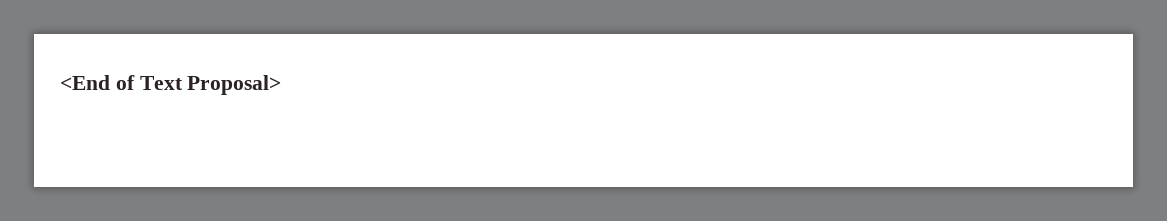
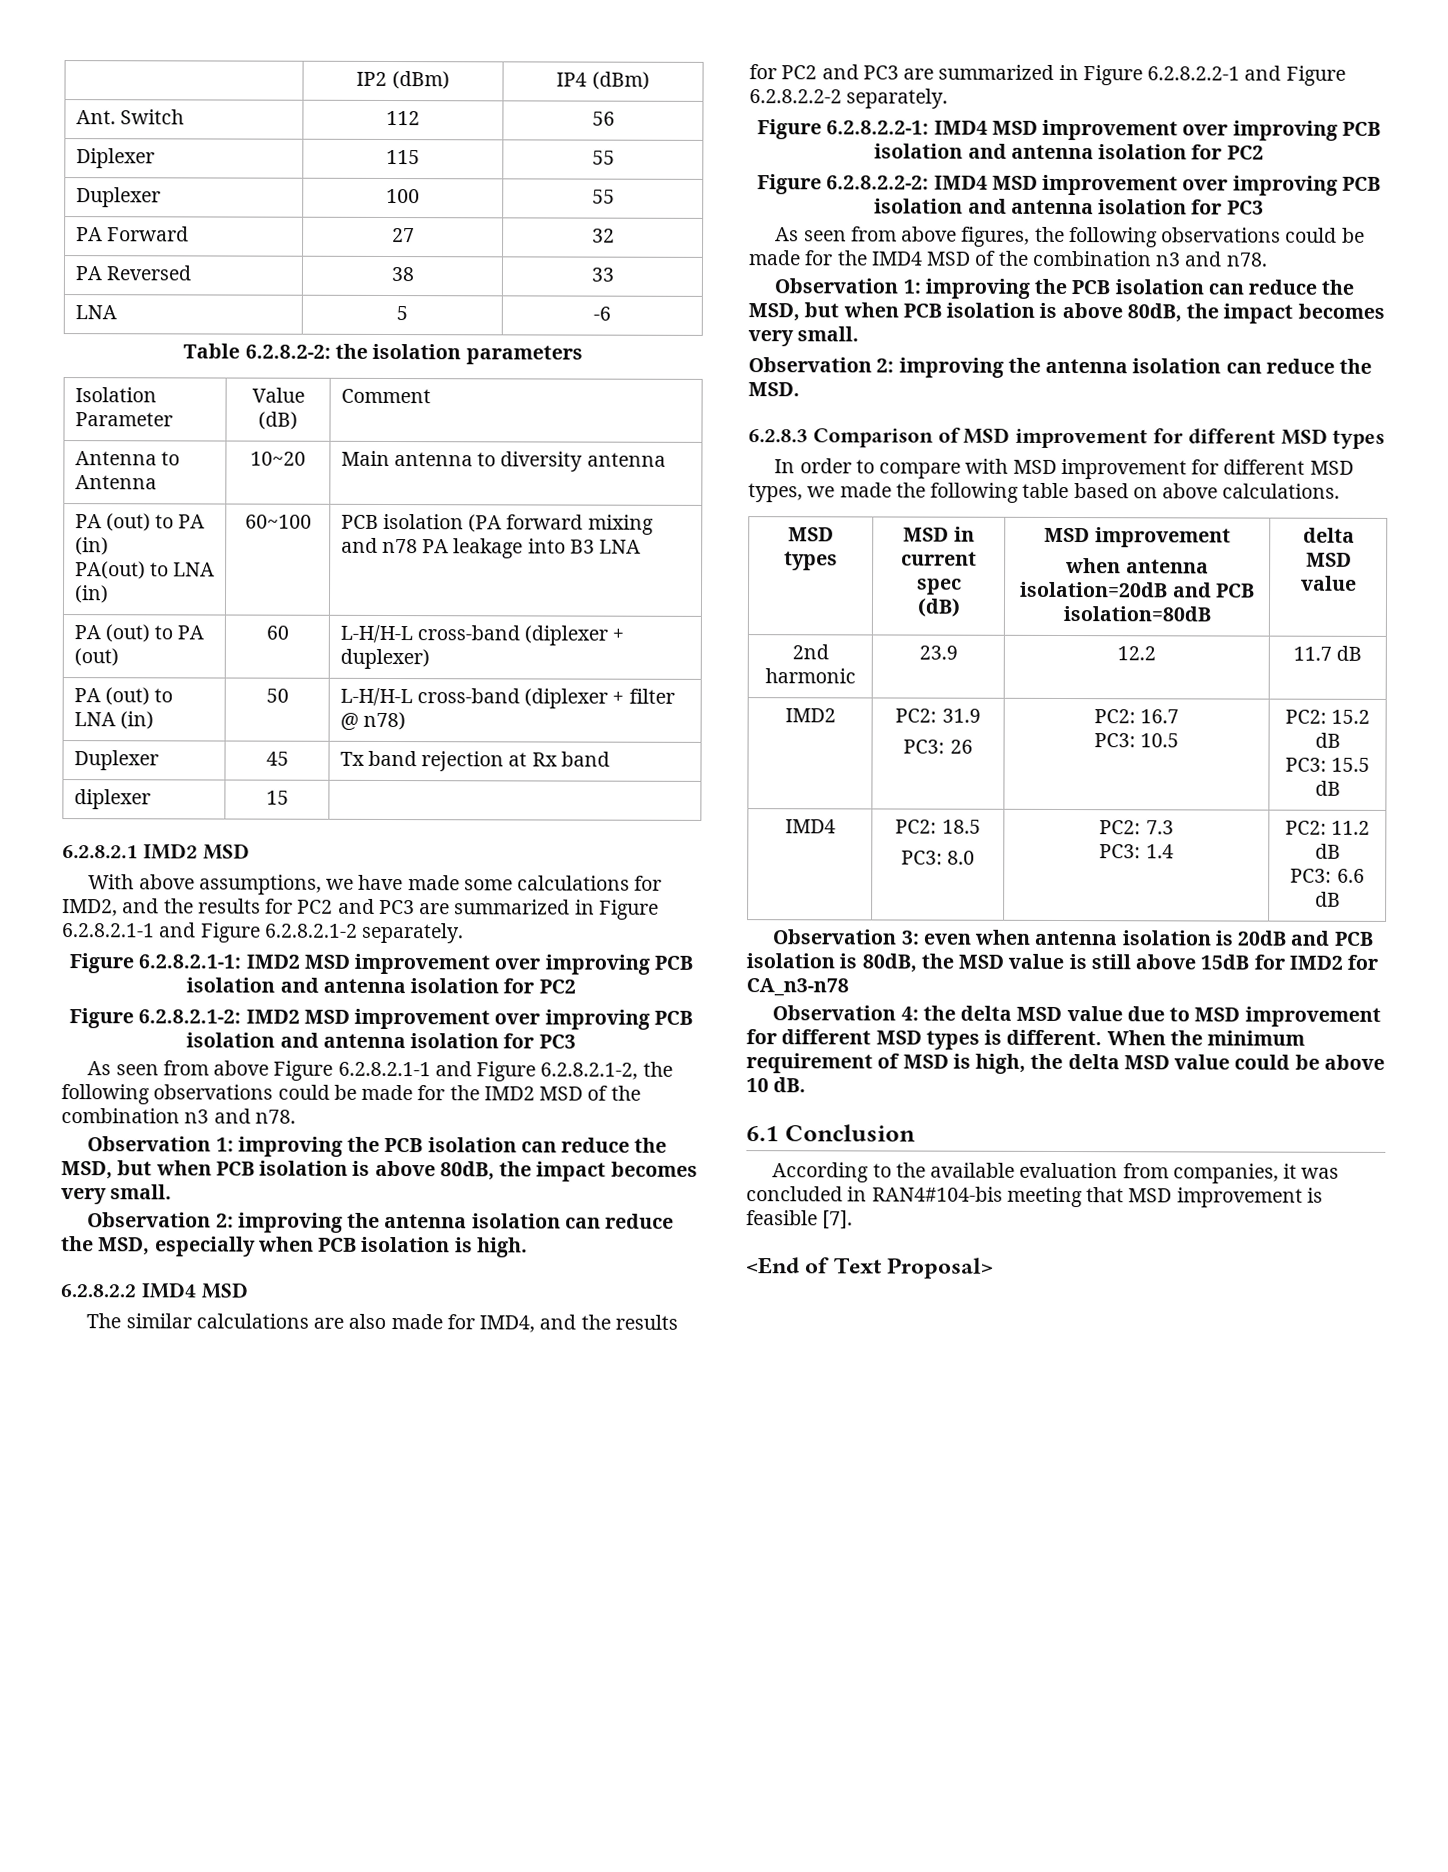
(60, 82) none -> [356,71,450,90] [556,71,650,90] [75,109,184,125] [386,110,420,126] [591,111,615,126] [75,148,155,169] [386,149,420,165] [591,150,615,165] [75,187,161,208] [386,188,420,204] [591,189,615,204] [75,226,189,242] [391,228,415,243] [591,228,615,243] [74,265,191,281] [390,267,414,282] [590,267,614,282] [74,305,117,320] [396,306,408,321] [593,306,612,321] [183,343,583,365] [74,387,157,403] [74,412,173,427] [251,387,305,403] [258,411,298,430] [340,388,431,404] [74,451,180,466] [74,475,157,490] [250,451,306,466] [340,450,666,472] [74,513,206,532] [74,537,109,556] [74,561,216,580] [73,585,109,604] [244,514,312,529] [340,513,654,535] [340,537,642,559] [73,624,205,643] [73,648,119,667] [265,625,289,640] [339,624,625,646] [339,648,430,670] [73,687,174,706] [73,711,154,730] [265,688,289,703] [339,687,675,709] [339,711,406,731] [73,750,159,771] [265,751,289,766] [339,750,611,772] [73,789,151,810] [265,790,289,805] [62,843,250,860] [88,874,663,895] [62,898,659,920] [61,922,465,944] [69,953,693,975] [186,977,576,994] [69,1008,693,1030] [186,1032,576,1049] [87,1060,673,1082] [61,1084,641,1105] [61,1108,296,1124] [87,1136,668,1157] [61,1160,698,1182] [61,1184,173,1205] [87,1212,675,1233] [61,1236,528,1258] [60,1282,248,1299] [86,1313,678,1333] [749,64,1346,86] [749,88,949,109] [757,119,1381,141] [874,143,1264,160] [757,174,1381,196] [874,198,1264,215] [775,226,1365,248] [748,250,1268,267] [774,278,1355,299] [748,302,1385,324] [748,326,860,347] [748,357,1373,378] [748,382,800,397] [748,427,1386,449] [774,458,1354,480] [748,482,1341,503] [788,527,834,542] [784,551,838,571] [903,526,975,542] [901,551,977,566] [916,578,962,595] [916,597,961,617] [1044,527,1231,548] [1065,558,1209,574] [1020,581,1255,598] [1062,606,1211,622] [1302,527,1355,543] [1305,552,1352,567] [1300,575,1357,591] [791,644,829,660] [764,668,856,684] [918,645,958,660] [1117,646,1156,661] [1292,645,1363,661] [784,708,836,723] [895,708,981,723] [903,739,973,754] [1093,709,1180,724] [1093,733,1180,748] [1284,709,1371,724] [1314,732,1341,748] [1284,757,1371,772] [1314,780,1341,796] [784,819,836,834] [895,819,981,834] [900,850,976,865] [1099,820,1174,835] [1099,844,1174,859] [1284,820,1371,835] [1314,843,1341,859] [1290,868,1365,883] [1314,891,1341,907] [772,929,1374,946] [746,953,1379,973] [746,978,849,997] [772,1005,1381,1027] [746,1029,1306,1050] [746,1053,1385,1074] [746,1077,807,1093] [746,1124,916,1142] [772,1162,1340,1184] [746,1186,1323,1208] [746,1210,854,1230] | IP2 (dBm) | IP4 (dBm) // Ant. Switch | 112 | 56 // Diplexer | 115 | 55 // Duplexer | 100 | 55 // PA Forward | 27 | 32 // PA Reversed | 38 | 33 // LNA | 5 | -6 // Table 6.2.8.2-2: the isolation parameters // Isolation Parameter | Value (dB) | Comment // Antenna to Antenna | 10~20 | Main antenna to diversity antenna // PA (out) to PA (in) // PA(out) to LNA (in) | 60~100 | PCB isolation (PA forward mixing and n78 PA leakage into B3 LNA // PA (out) to PA (out) | 60 | L-H/H-L cross-band (diplexer + duplexer) // PA (out) to LNA (in) | 50 | L-H/H-L cross-band (diplexer + filter @ n78) // Duplexer | 45 | Tx band rejection at Rx band // diplexer | 15 | // 6.2.8.2.1 IMD2 MSD // With above assumptions, we have made some calculations for IMD2, and the results for PC2 and PC3 are summarized in Figure 6.2.8.2.1-1 and Figure 6.2.8.2.1-2 separately. // Figure 6.2.8.2.1-1: IMD2 MSD improvement over improving PCB isolation and antenna isolation for PC2 // Figure 6.2.8.2.1-2: IMD2 MSD improvement over improving PCB isolation and antenna isolation for PC3 // As seen from above Figure 6.2.8.2.1-1 and Figure 6.2.8.2.1-2, the following observations could be made for the IMD2 MSD of the combination n3 and n78. // Observation 1: improving the PCB isolation can reduce the MSD, but when PCB isolation is above 80dB, the impact becomes very small. // Observation 2: improving the antenna isolation can reduce the MSD, especially when PCB isolation is high. // 6.2.8.2.2 IMD4 MSD // The similar calculations are also made for IMD4, and the results for PC2 and PC3 are summarized in Figure 6.2.8.2.2-1 and Figure 6.2.8.2.2-2 separately. // Figure 6.2.8.2.2-1: IMD4 MSD improvement over improving PCB isolation and antenna isolation for PC2 // Figure 6.2.8.2.2-2: IMD4 MSD improvement over improving PCB isolation and antenna isolation for PC3 // As seen from above figures, the following observations could be made for the IMD4 MSD of the combination n3 and n78. // Observation 1: improving the PCB isolation can reduce the MSD, but when PCB isolation is above 80dB, the impact becomes very small. // Observation 2: improving the antenna isolation can reduce the MSD. // 6.2.8.3 Comparison of MSD improvement for different MSD types // In order to compare with MSD improvement for different MSD types, we made the following table based on above calculations. // MSD types | MSD in current spec // (dB) | MSD improvement // when antenna isolation=20dB and PCB isolation=80dB | delta MSD value // 2nd harmonic | 23.9 | 12.2 | 11.7 dB // IMD2 | PC2: 31.9 // PC3: 26 | PC2: 16.7 // PC3: 10.5 | PC2: 15.2 dB // PC3: 15.5 dB // IMD4 | PC2: 18.5 // PC3: 8.0 | PC2: 7.3 // PC3: 1.4 | PC2: 11.2 dB // PC3: 6.6 dB // Observation 3: even when antenna isolation is 20dB and PCB isolation is 80dB, the MSD value is still above 15dB for IMD2 for CA_n3-n78 // Observation 4: the delta MSD value due to MSD improvement for different MSD types is different. When the minimum requirement of MSD is high, the delta MSD value could be above 10 dB. // 6.1 Conclusion // According to the available evaluation from companies, it was concluded in RAN4#104-bis meeting that MSD improvement is feasible [7]. //

